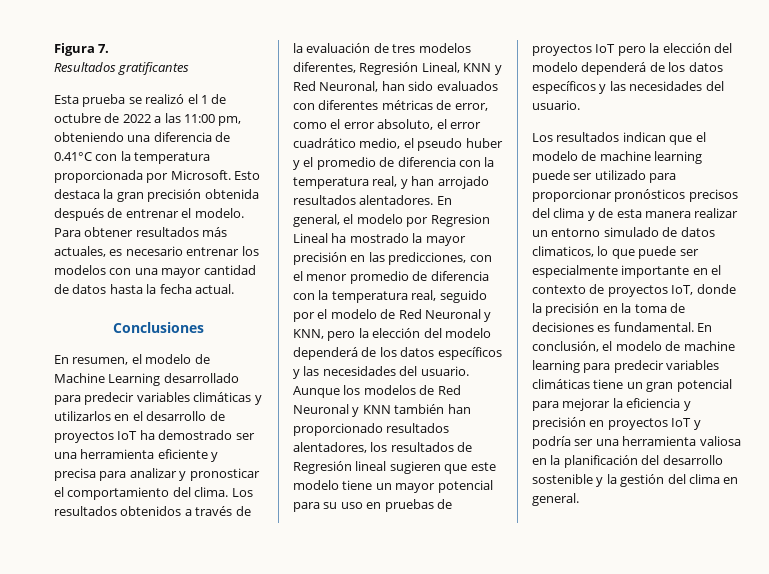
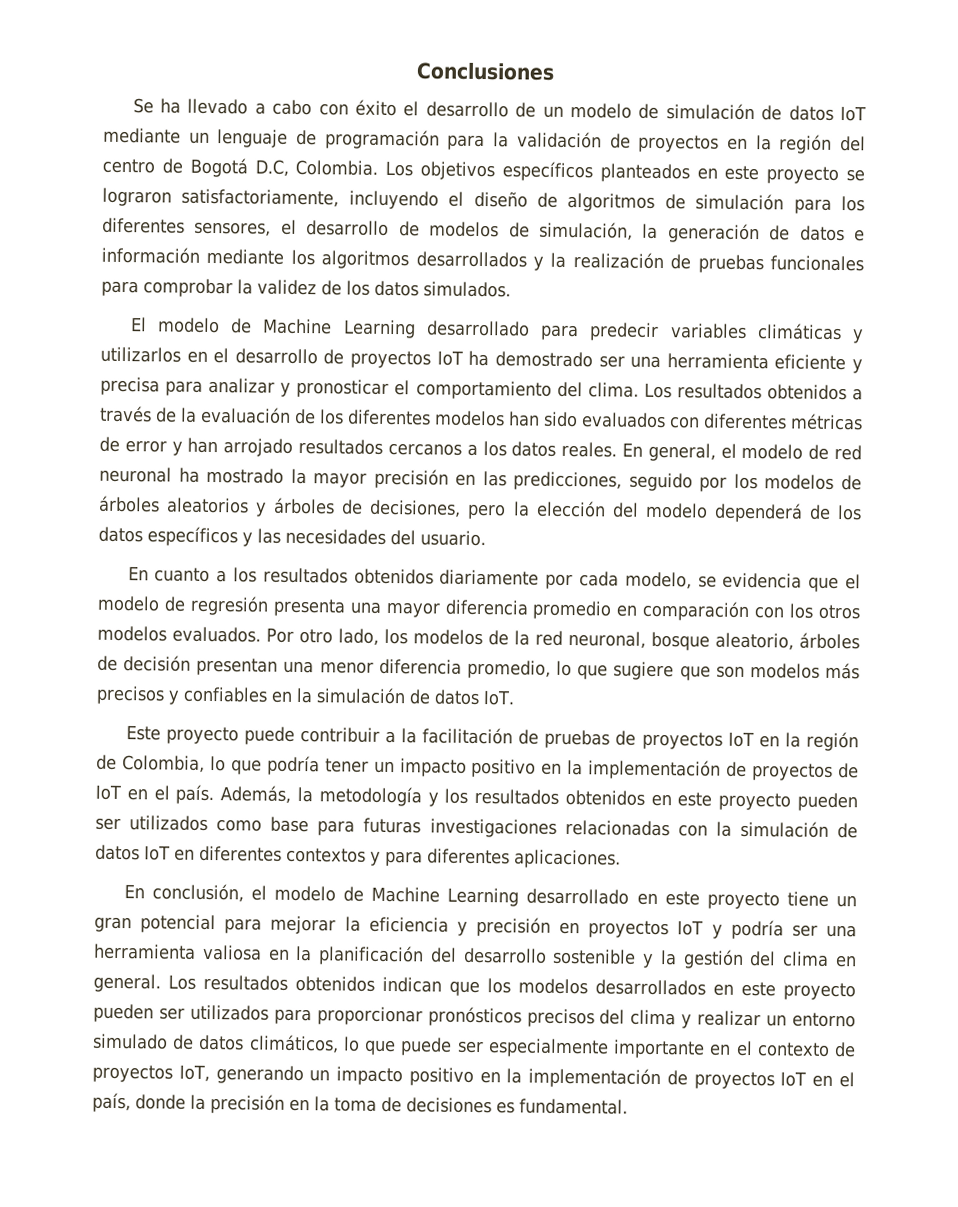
[54,43,110,56] [54,62,190,75] [54,94,227,107] [54,113,242,126] [54,132,231,142] [54,151,211,164] [54,170,261,183] [54,189,259,202] [54,208,244,221] [54,227,228,237] [54,246,259,257] [54,265,256,278] [54,284,234,294] [113,322,204,333] [54,354,142,365] Figura 7. // Resultados gratificantes // Esta prueba se realizó el 1 de octubre de 2022 a las 11:00 pm, obteniendo una diferencia de 0.41°C con la temperatura proporcionada por Microsoft. Esto destaca la gran precisión obtenida después de entrenar el modelo. Para obtener resultados más actuales, es necesario entrenar los modelos con una mayor cantidad de datos hasta la fecha actual. // Conclusiones // En resumen, el -> [415,62,555,81] [132,98,867,122] [103,127,867,154] [102,157,866,185] [102,187,865,214] [102,217,865,244] [101,246,864,274] [101,278,511,298] [130,317,147,332] Conclusiones // Se ha llevado a cabo con éxito el desarrollo de un modelo de simulación de datos IoT mediante un lenguaje de programación para la validación de proyectos en la región del centro de Bogotá D.C, Colombia. Los objetivos específicos planteados en este proyecto se lograron satisfactoriamente, incluyendo el diseño de algoritmos de simulación para los diferentes sensores, el desarrollo de modelos de simulación, la generación de datos e información mediante los algoritmos desarrollados y la realización de pruebas funcionales para comprobar la validez de los datos simulados. // El
[392,43,471,53] [293,62,502,75] [293,81,379,92] tres modelos diferentes, Regresión Lineal, KNN y Red Neuronal, -> [319,409,505,427] los diferentes modelos
[454,103,488,111] [293,119,481,130] [293,138,503,151] [293,157,495,170] [293,176,489,189] [293,195,434,205] error, como el error absoluto, el error cuadrático medio, el pseudo huber y el promedio de diferencia con la temperatura real, y han arrojado resultados alentadores. -> [124,437,618,458] error y han arrojado resultados cercanos a los datos reales.
[406,214,490,227] [293,233,328,243] por Regresion Lineal -> [808,444,862,461] [99,466,172,483] de red neuronal
[469,255,492,262] [293,271,489,284] [293,290,487,303] [293,309,492,322] [293,328,491,341] [293,347,502,360] [293,366,469,379] [293,385,461,398] [293,404,471,417] [293,423,450,436] [293,442,473,453] [293,461,496,474] [293,480,493,493] [293,499,452,512] [532,44,616,56] con el menor promedio de diferencia con la temperatura real, seguido por el modelo de Red Neuronal y KNN, pero la elección del modelo dependerá de los datos específicos y las necesidades del usuario. Aunque los modelos de Red Neuronal y KNN también han proporcionado resultados alentadores, los resultados de Regresión lineal sugieren que este modelo tiene un mayor potencial para su uso en pruebas de proyectos IoT -> [628,472,863,492] [99,495,462,518] seguido por los modelos de árboles aleatorios y árboles de decisiones,
[532,132,706,145] [532,151,703,164] [532,170,677,183] [532,189,738,202] [532,208,739,221] [532,227,715,237] [532,246,699,259] [532,265,722,278] [532,284,736,297] [532,303,685,316] [532,322,694,332] Los resultados indican que el modelo de machine learning puede ser utilizado para proporcionar pronósticos precisos del clima y de esta manera realizar un entorno simulado de datos climaticos, lo que puede ser especialmente importante en el contexto de proyectos IoT, donde la precisión en la toma de decisiones es fundamental. -> [127,566,861,593] [97,595,861,622] [97,625,860,651] [97,655,861,681] [96,685,515,706] [125,725,859,752] [96,754,860,781] [95,784,859,812] [95,815,858,839] [95,844,621,869] En cuanto a los resultados obtenidos diariamente por cada modelo, se evidencia que el modelo de regresión presenta una mayor diferencia promedio en comparación con los otros modelos evaluados. Por otro lado, los modelos de la red neuronal, bosque aleatorio, árboles de decisión presentan una menor diferencia promedio, lo que sugiere que son modelos más precisos y confiables en la simulación de datos IoT. // Este proyecto puede contribuir a la facilitación de pruebas de proyectos IoT en la región de Colombia, lo que podría tener un impacto positivo en la implementación de proyectos de IoT en el país. Además, la metodología y los resultados obtenidos en este proyecto pueden ser utilizados como base para futuras investigaciones relacionadas con la simulación de datos IoT en diferentes contextos y para diferentes aplicaciones. //
[683,341,735,351] [532,360,720,373] [532,379,590,389] machine learning para predecir variables climáticas -> [371,886,780,910] Machine Learning desarrollado en este proyecto
(579, 499) none -> [168,974,856,1001] [93,1003,856,1029] [93,1033,857,1059] [92,1064,855,1090] [92,1092,628,1115] Los resultados obtenidos indican que los modelos desarrollados en este proyecto pueden ser utilizados para proporcionar pronósticos precisos del clima y realizar un entorno simulado de datos climáticos, lo que puede ser especialmente importante en el contexto de proyectos IoT, generando un impacto positivo en la implementación de proyectos IoT en el país, donde la precisión en la toma de decisiones es fundamental.

